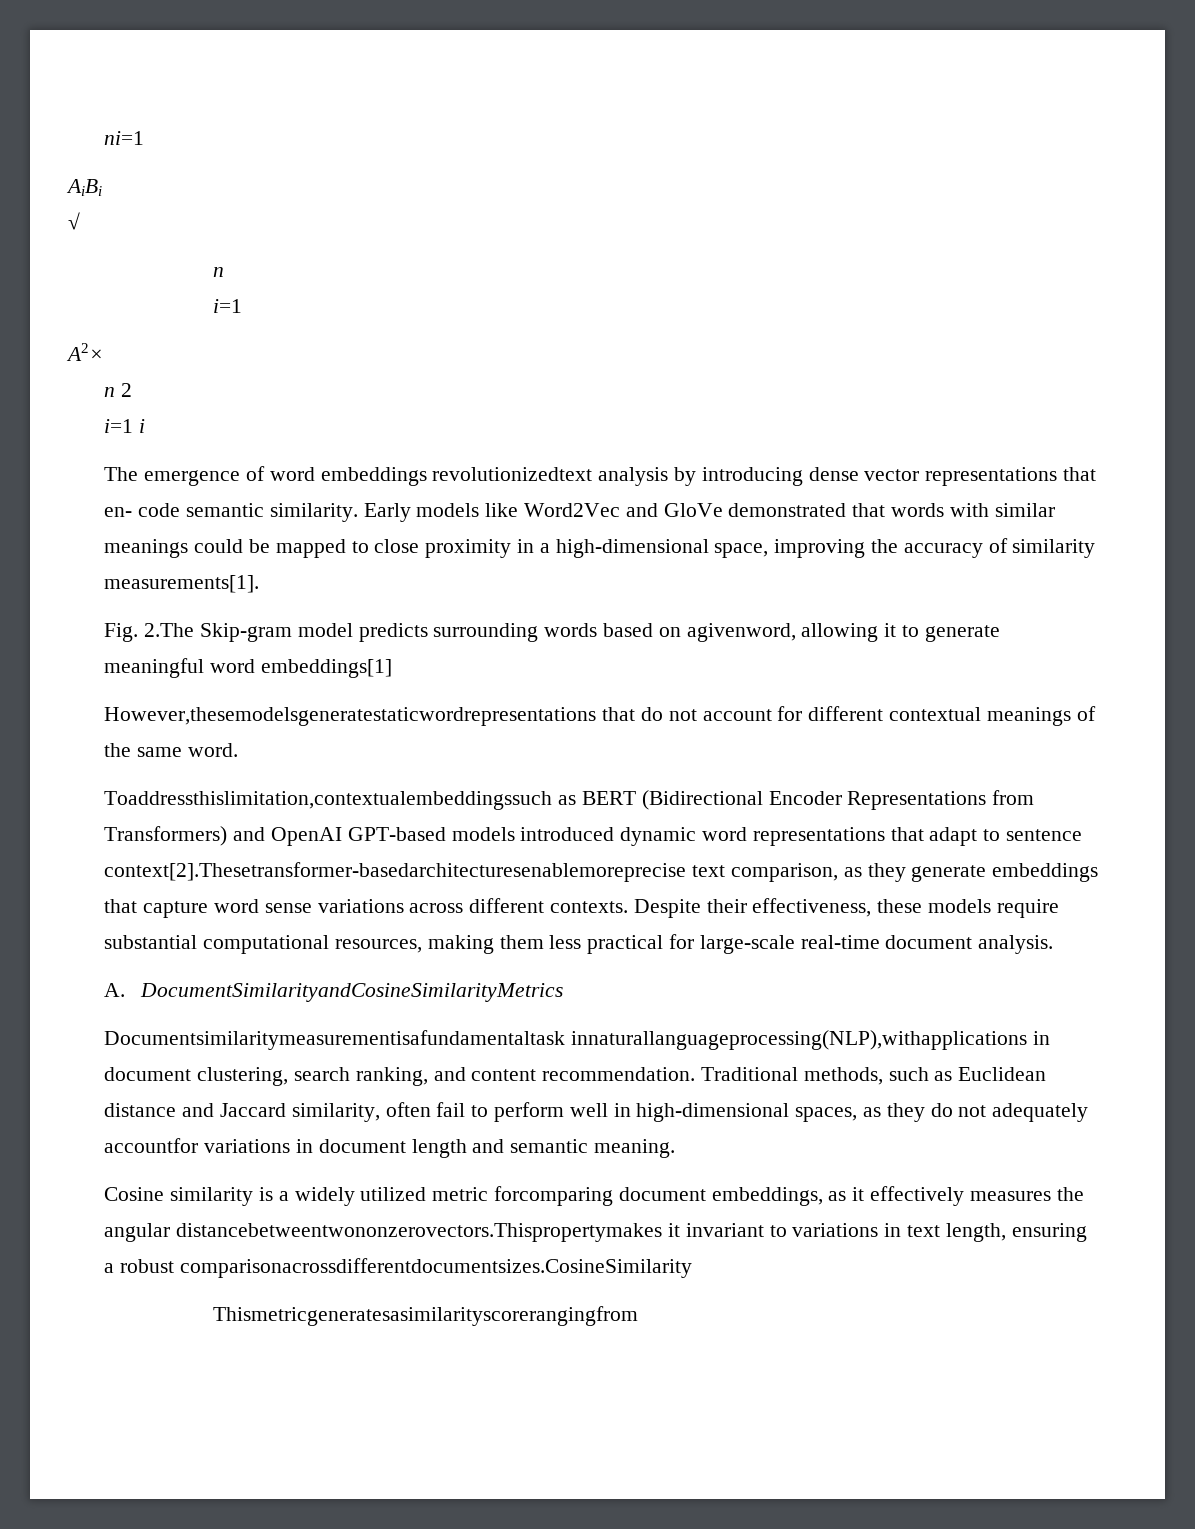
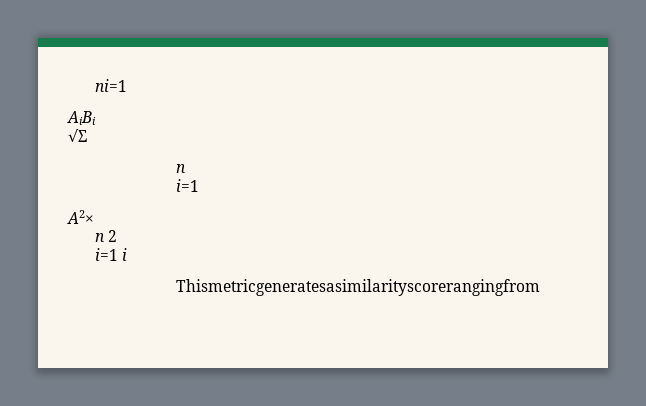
[68,212,80,230] √ -> [68,129,87,142] √Σ
[104,466,1096,486] [104,503,1055,522] [104,538,1096,558] [104,575,260,593] [104,623,1000,642] [104,658,392,678] [104,706,1096,726] [104,743,238,757] [104,790,1035,810] [104,826,1082,846] [104,862,1099,882] [104,898,1059,918] [104,934,1054,954] [104,983,563,1002] [104,1030,1050,1050] [104,1067,1047,1086] [104,1102,1089,1122] [104,1138,675,1158] [104,1186,1084,1206] [104,1223,1087,1242] [104,1258,692,1278] // The emergence of word embeddings revolutionizedtext analysis by introducing dense vector representations that en- code semantic similarity. Early models like Word2Vec and GloVe demonstrated that words with similar meanings could be mapped to close proximity in a high-dimensional space, improving the accuracy of similarity measurements[1]. // Fig. 2.The Skip-gram model predicts surrounding words based on agivenword, allowing it to generate meaningful word embeddings[1] // However,thesemodelsgeneratestaticwordrepresentations that do not account for different contextual meanings of the same word. // Toaddressthislimitation,contextualembeddingssuch as BERT (Bidirectional Encoder Representations from Transformers) and OpenAI GPT-based models introduced dynamic word representations that adapt to sentence context[2].Thesetransformer-basedarchitecturesenablemoreprecise text comparison, as they generate embeddings that capture word sense variations across different contexts. Despite their effectiveness, these models require substantial computational resources, making them less practical for large-scale real-time document analysis. // A. DocumentSimilarityandCosineSimilarityMetrics // Documentsimilaritymeasurementisafundamentaltask innaturallanguageprocessing(NLP),withapplications in document clustering, search ranking, and content recommendation. Traditional methods, such as Euclidean distance and Jaccard similarity, often fail to perform well in high-dimensional spaces, as they do not adequately accountfor variations in document length and semantic meaning. // Cosine similarity is a widely utilized metric forcomparing document embeddings, as it effectively measures the angular distancebetweentwononzerovectors.Thispropertymakes it invariant to variations in text length, ensuring a robust comparisonacrossdifferentdocumentsizes.CosineSimilarity -> (128, 254) none

